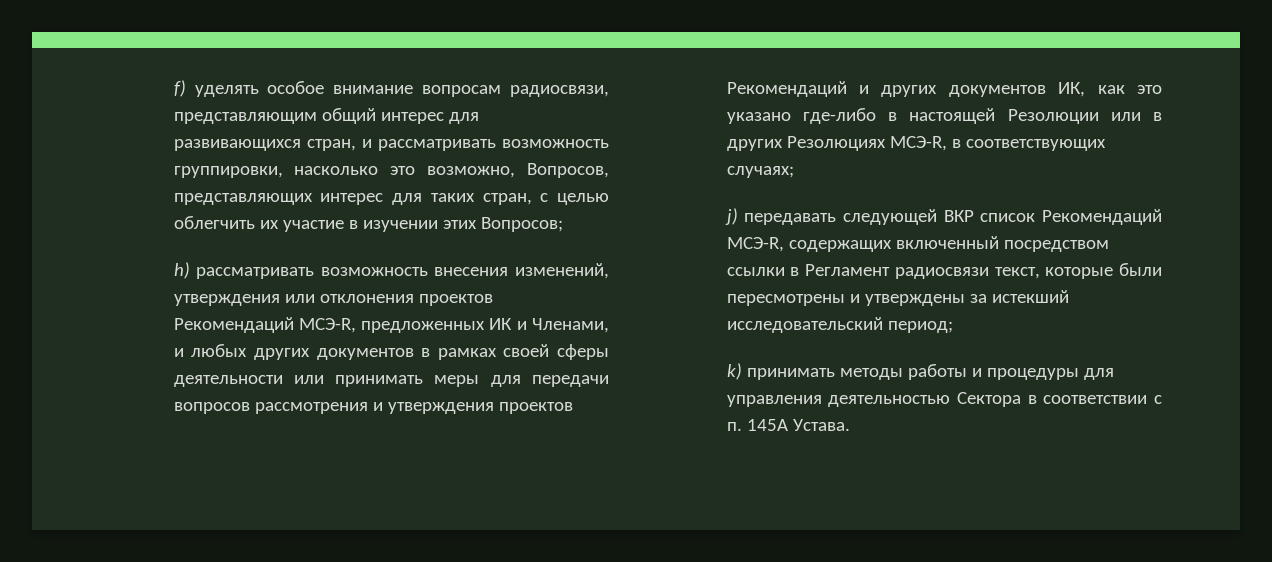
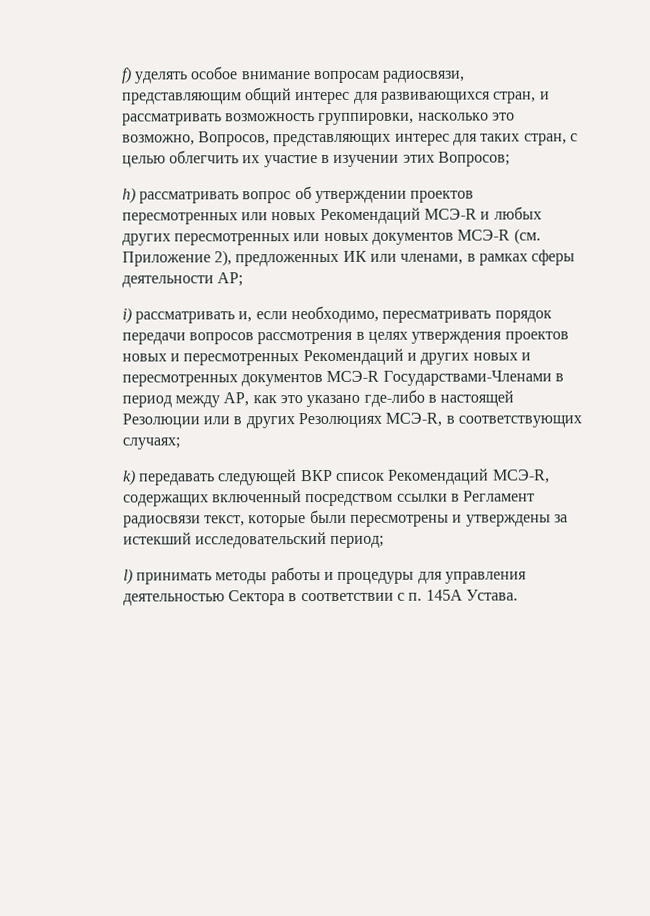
[320,263,609,279] [173,294,493,306] [173,317,609,333] [173,344,414,360] возможность внесения изменений, утверждения или отклонения проектов Рекомендаций МСЭ-R, предложенных ИК и Членами, и любых других документов -> [242,186,475,204] [121,206,542,225] [121,228,541,246] [121,250,464,267] вопрос об утверждении проектов пересмотренных или новых Рекомендаций МСЭ-R и любых других пересмотренных или новых документов МСЭ-R (см. Приложение 2), предложенных ИК или членами,
[503,344,550,357] своей -> (528, 259) none
[293,375,609,387] [173,402,573,414] [726,81,1086,97] или принимать меры для передачи вопросов рассмотрения и утверждения проектов Рекомендаций и других документов ИК, -> [217,272,244,287] [121,305,552,324] [121,331,569,345] [121,348,531,366] [121,370,565,387] [121,392,250,408] АР; // i) рассматривать и, если необходимо, пересматривать порядок передачи вопросов рассмотрения в целях утверждения проектов новых и пересмотренных Рекомендаций и других новых и пересмотренных документов МСЭ-R Государствами-Членами в период между АР,
[724,208,738,225] j) -> [122,469,136,486] k)
[726,363,742,380] k) -> [122,568,133,585] l)

